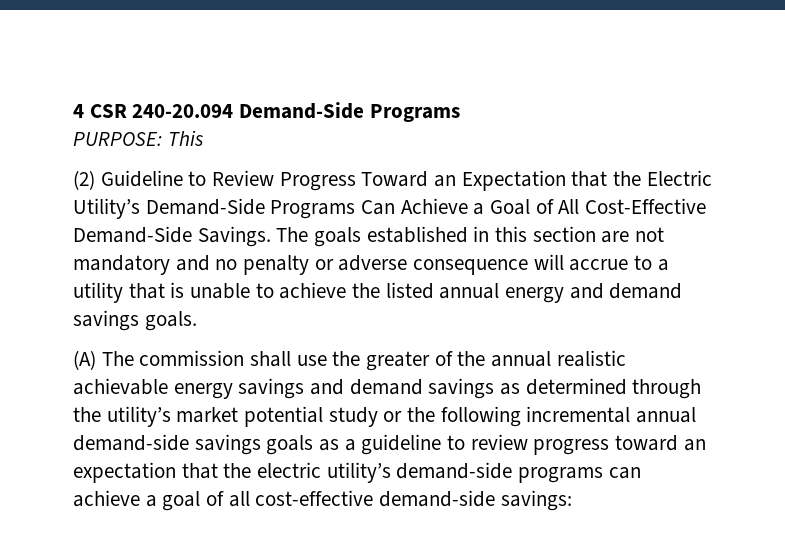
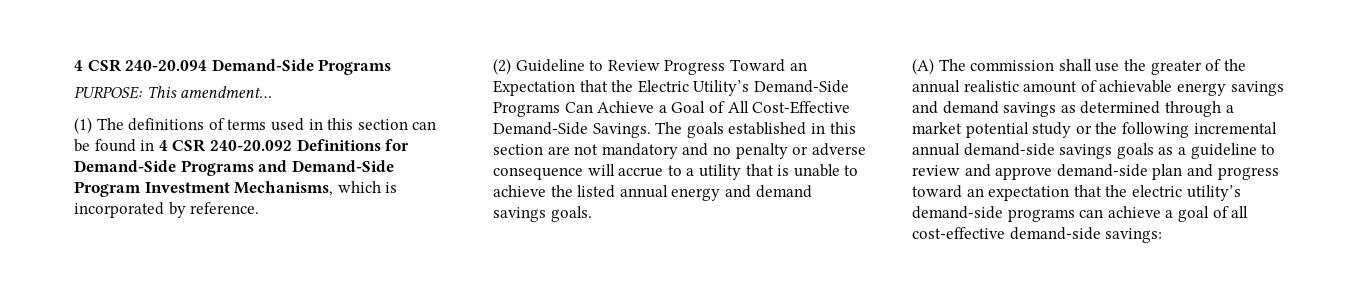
(203, 138) none -> [180,86,273,98] [74,117,437,134] [74,139,410,152] [74,160,394,176] [74,181,398,197] [74,202,260,218] amendment… // (1) The definitions of terms used in this section can be found in 4 CSR 240-20.092 Definitions for Demand-Side Programs and Demand-Side Program Investment Mechanisms, which is incorporated by reference.
(626, 358) none -> [1023,80,1097,93] amount of
[73,406,171,427] the utility’s -> [1225,105,1234,113] a
(528, 442) none -> [964,164,1213,180] and approve demand-side plan and

